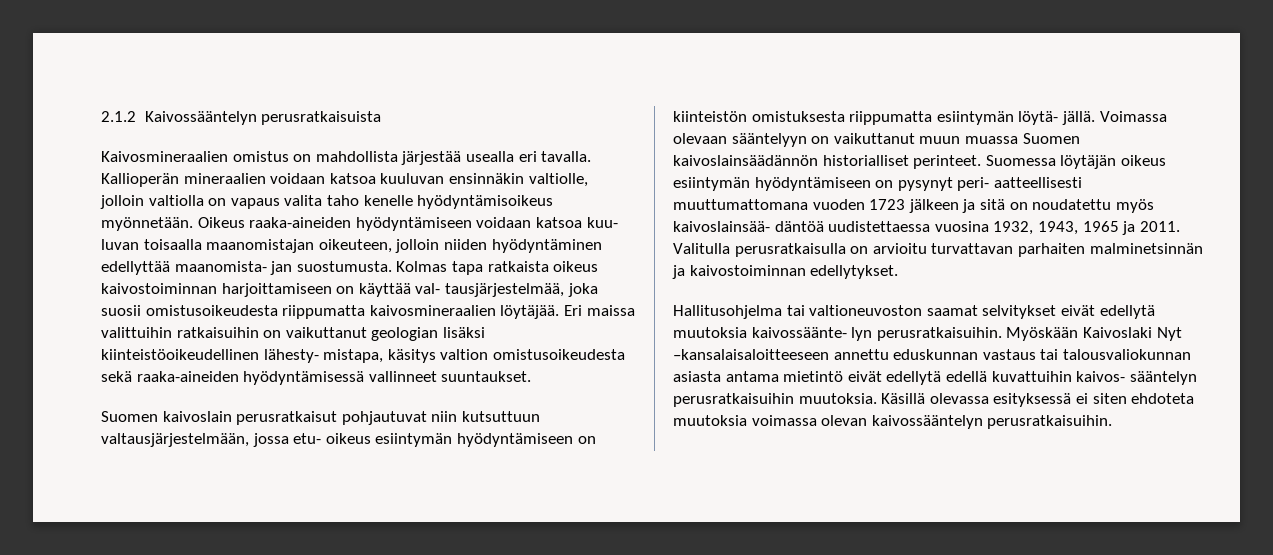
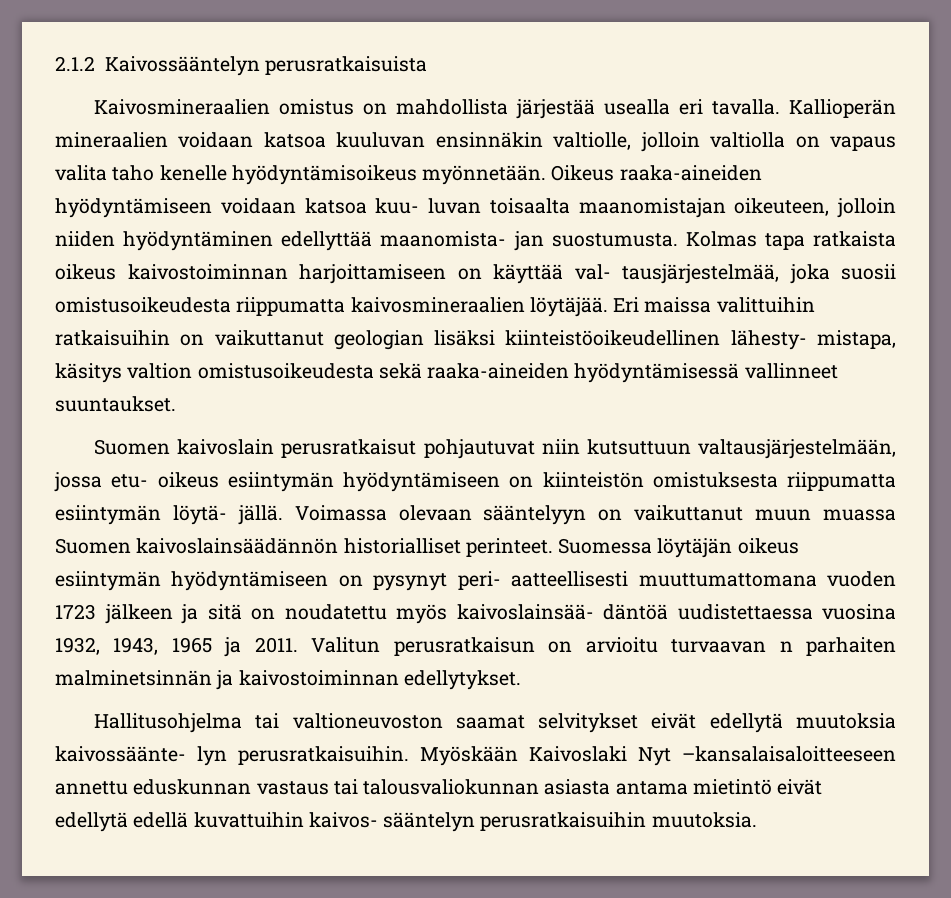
[143,239,202,250] toisaalla -> [489,198,570,214] toisaalta
[673,243,1014,257] Valitulla perusratkaisulla on arvioitu turvattavan -> [311,637,793,656] Valitun perusratkaisun on arvioitu turvaavan n
[881,393,1195,407] [673,415,1113,429] Käsillä olevassa esityksessä ei siten ehdoteta muutoksia voimassa olevan kaivossääntelyn perusratkaisuihin. -> (757, 820) none

